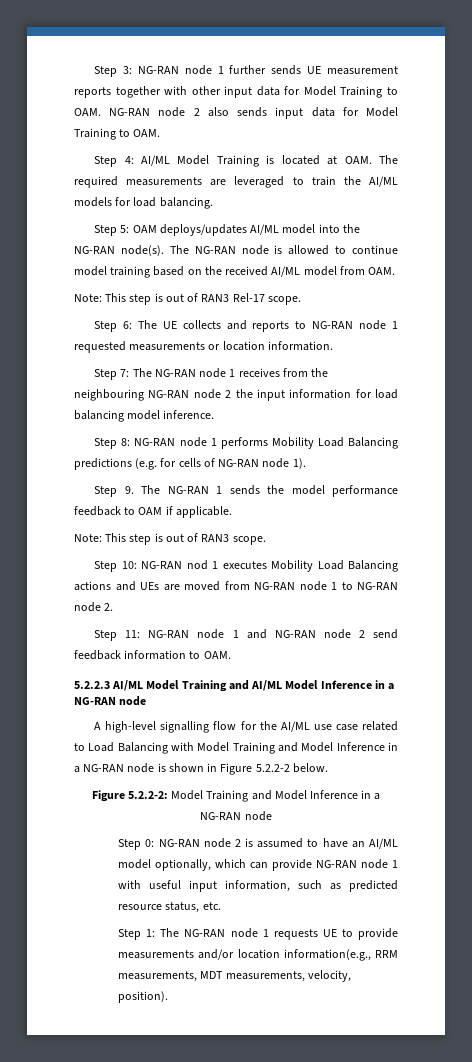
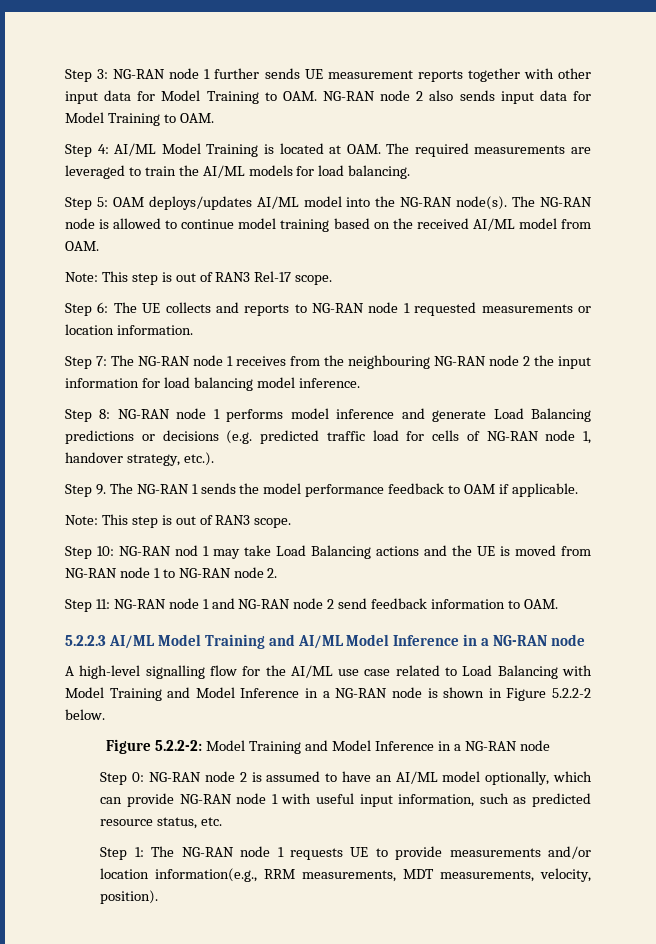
[271,437,399,449] [74,458,158,470] Mobility Load Balancing predictions (e.g. -> [290,408,591,422] [65,430,399,444] model inference and generate Load Balancing predictions or decisions (e.g. predicted traffic load
[292,458,306,469] 1). -> [583,431,591,444] [65,452,214,466] 1, handover strategy, etc.).
[222,560,314,572] executes Mobility -> [213,545,271,559] may take
[140,582,180,591] UEs are -> [452,545,510,556] the UE is

